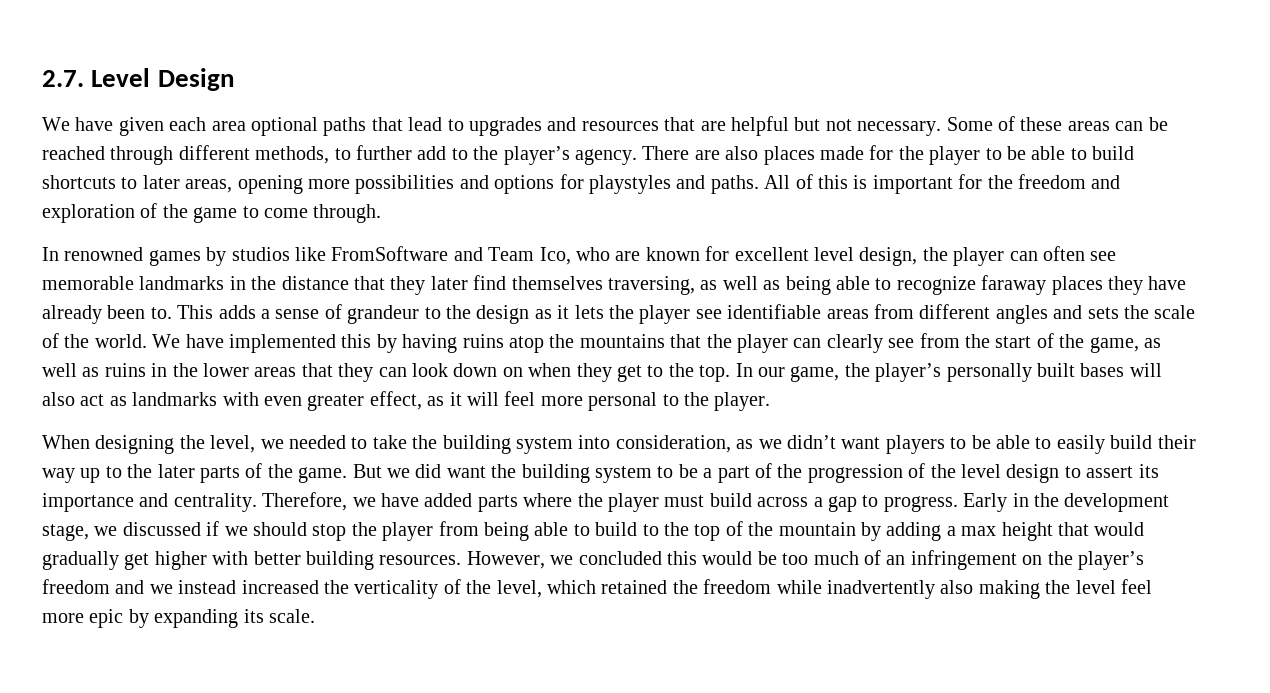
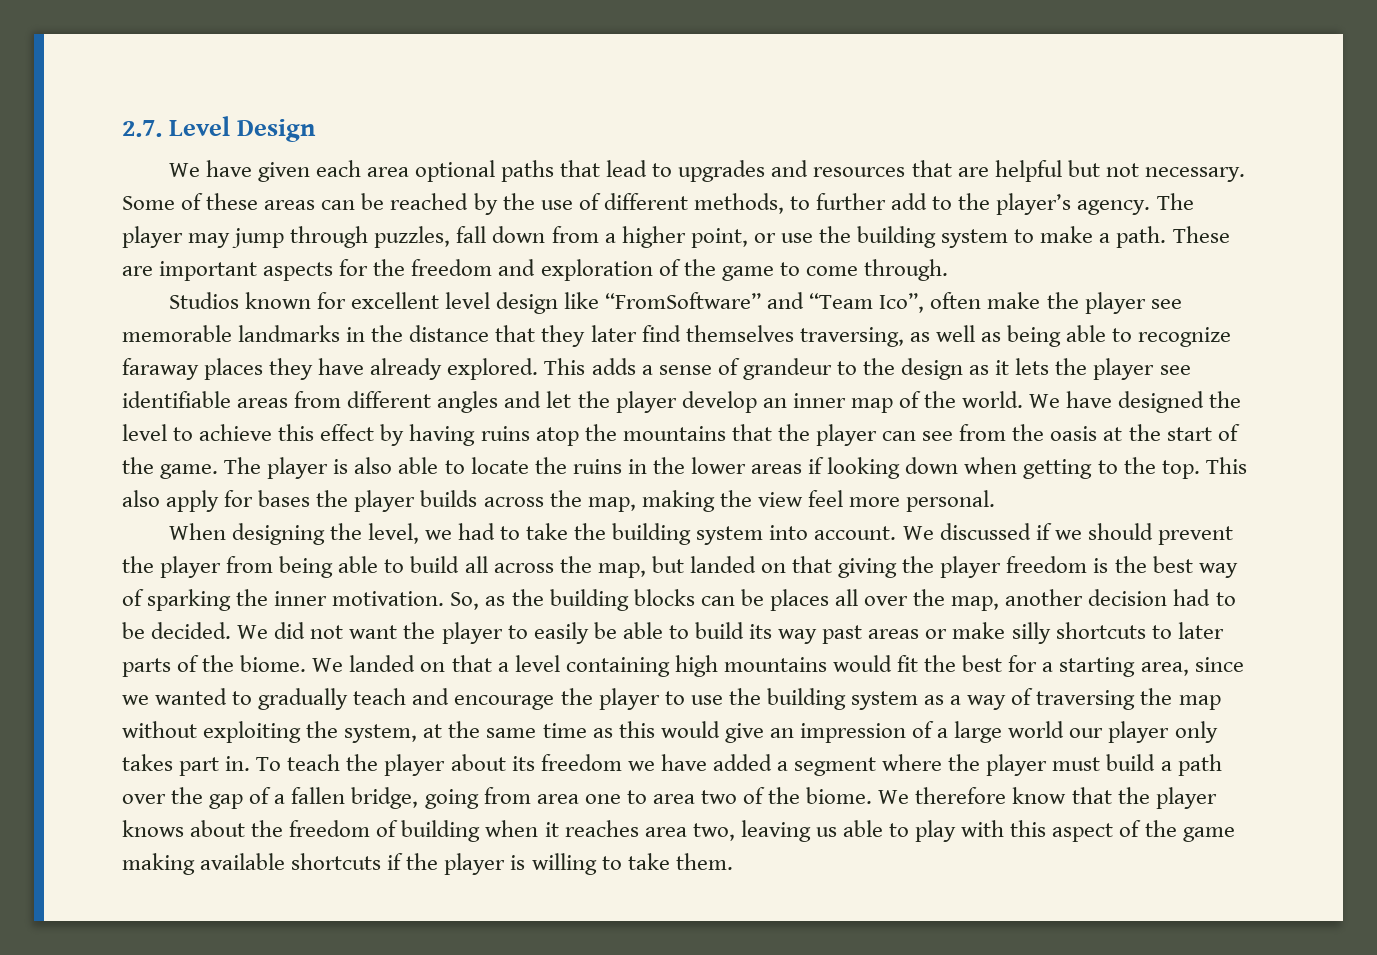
[110,146,174,165] through -> [473,193,601,215] by the use of
[642,145,1135,165] [42,174,953,194] There are also places made for the player to be able to build shortcuts to later areas, opening more possibilities and options for playstyles and paths. All of this is important -> [1156,193,1194,210] [122,226,1230,248] [122,261,334,281] The player may jump through puzzles, fall down from a higher point, or use the building system to make a path. These are important aspects
[42,246,1085,266] In renowned games by studios like FromSoftware and Team Ico, who are known for excellent level design, the player can often -> [168,292,1146,314] Studios known for excellent level design like “FromSoftware” and “Team Ico”, often make the player
[107,305,172,319] been to. -> [447,358,539,380] explored.
[1087,305,1196,319] sets the scale -> [546,391,893,413] let the player develop an inner map
[229,334,372,353] implemented this -> [1118,391,1242,413] [122,424,375,441] designed the level to achieve this effect
[826,334,883,353] clearly -> (917, 436) none
[995,333,1161,353] [42,363,100,377] start of the game, as well as -> [1050,424,1240,441] [122,457,567,479] oasis at the start of the game. The player is also able to locate the
[301,363,1162,382] [42,391,771,411] that they can look down on when they get to the top. In our game, the player’s personally built bases will also act as landmarks with even greater effect, as it will feel more personal to the player. -> [808,457,1247,479] [122,490,996,512] if looking down when getting to the top. This also apply for bases the player builds across the map, making the view feel more personal.
[289,435,346,449] needed -> [457,523,495,540] had
[615,435,1196,454] [42,463,1159,483] [42,492,1170,512] [42,524,118,541] consideration, as we didn’t want players to be able to easily build their way up to the later parts of the game. But we did want the building system to be a part of the progression of the level design to assert its importance and centrality. Therefore, we have added parts where the player must build across a gap to progress. Early in the development stage, we -> [814,526,934,540] account. We
[312,524,347,541] stop -> [1157,526,1233,545] prevent
[642,521,1145,541] [42,550,1144,570] [42,579,1152,599] [42,609,315,628] to the top of the mountain by adding a max height that would gradually get higher with better building resources. However, we concluded this would be too much of an infringement on the player’s freedom and we instead increased the verticality of the level, which retained the freedom while inadvertently also making the level feel more epic by expanding its scale. -> [464,556,1238,578] [122,589,1236,611] [122,622,1224,644] [122,655,1244,677] [122,688,1221,710] [122,721,1218,743] [122,754,1222,776] [122,787,1217,809] [122,820,1235,842] [122,853,733,875] all across the map, but landed on that giving the player freedom is the best way of sparking the inner motivation. So, as the building blocks can be places all over the map, another decision had to be decided. We did not want the player to easily be able to build its way past areas or make silly shortcuts to later parts of the biome. We landed on that a level containing high mountains would fit the best for a starting area, since we wanted to gradually teach and encourage the player to use the building system as a way of traversing the map without exploiting the system, at the same time as this would give an impression of a large world our player only takes part in. To teach the player about its freedom we have added a segment where the player must build a path over the gap of a fallen bridge, going from area one to area two of the biome. We therefore know that the player knows about the freedom of building when it reaches area two, leaving us able to play with this aspect of the game making available shortcuts if the player is willing to take them.

